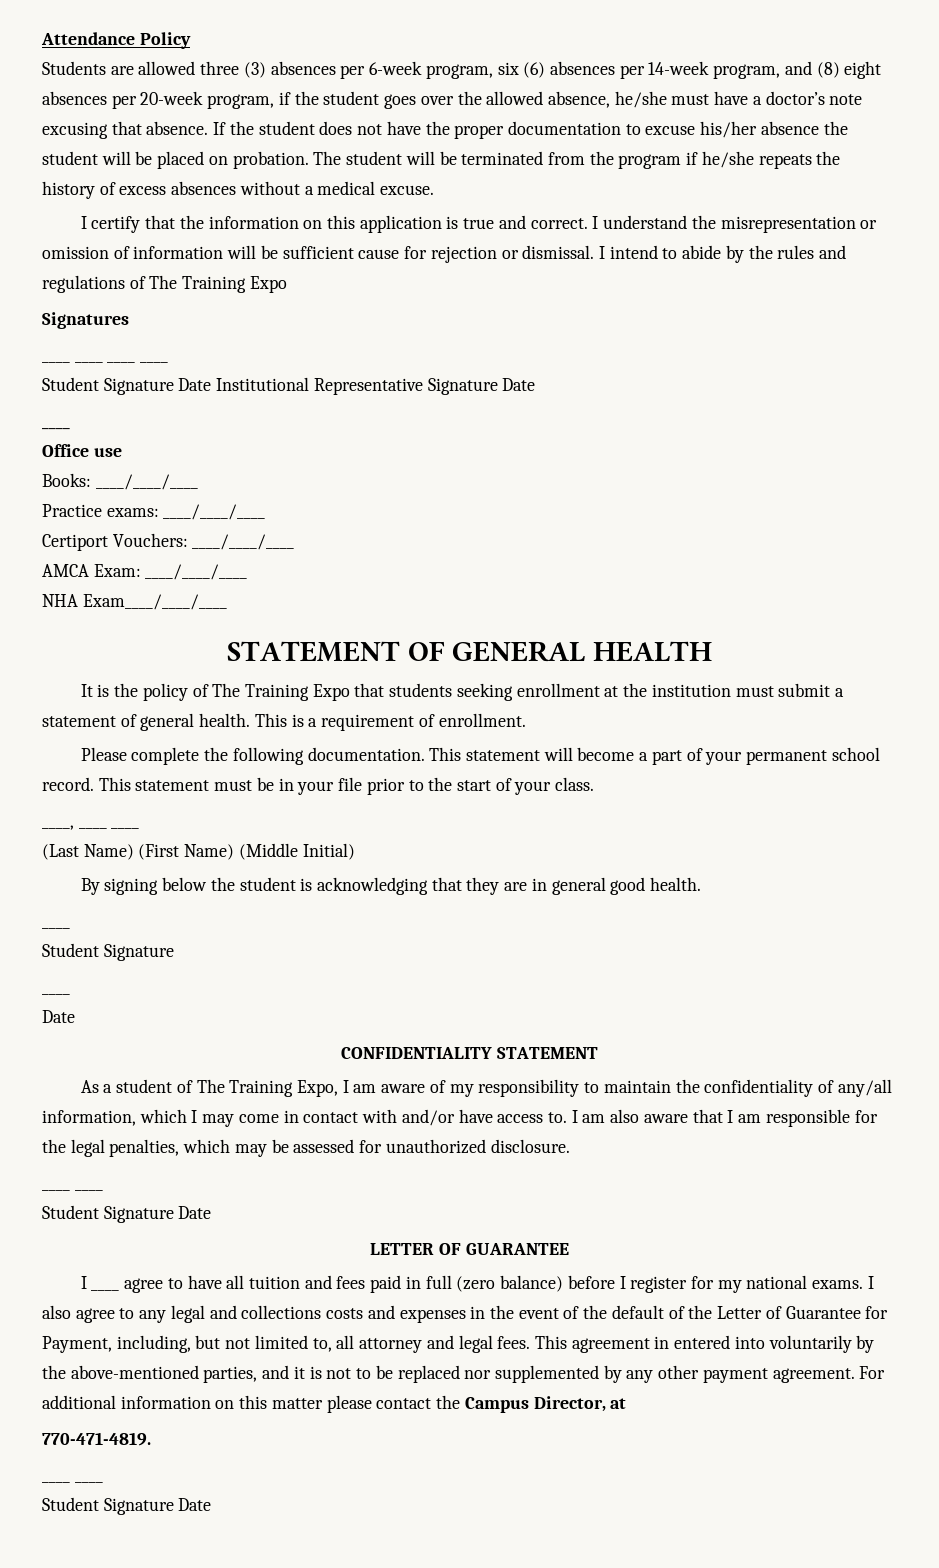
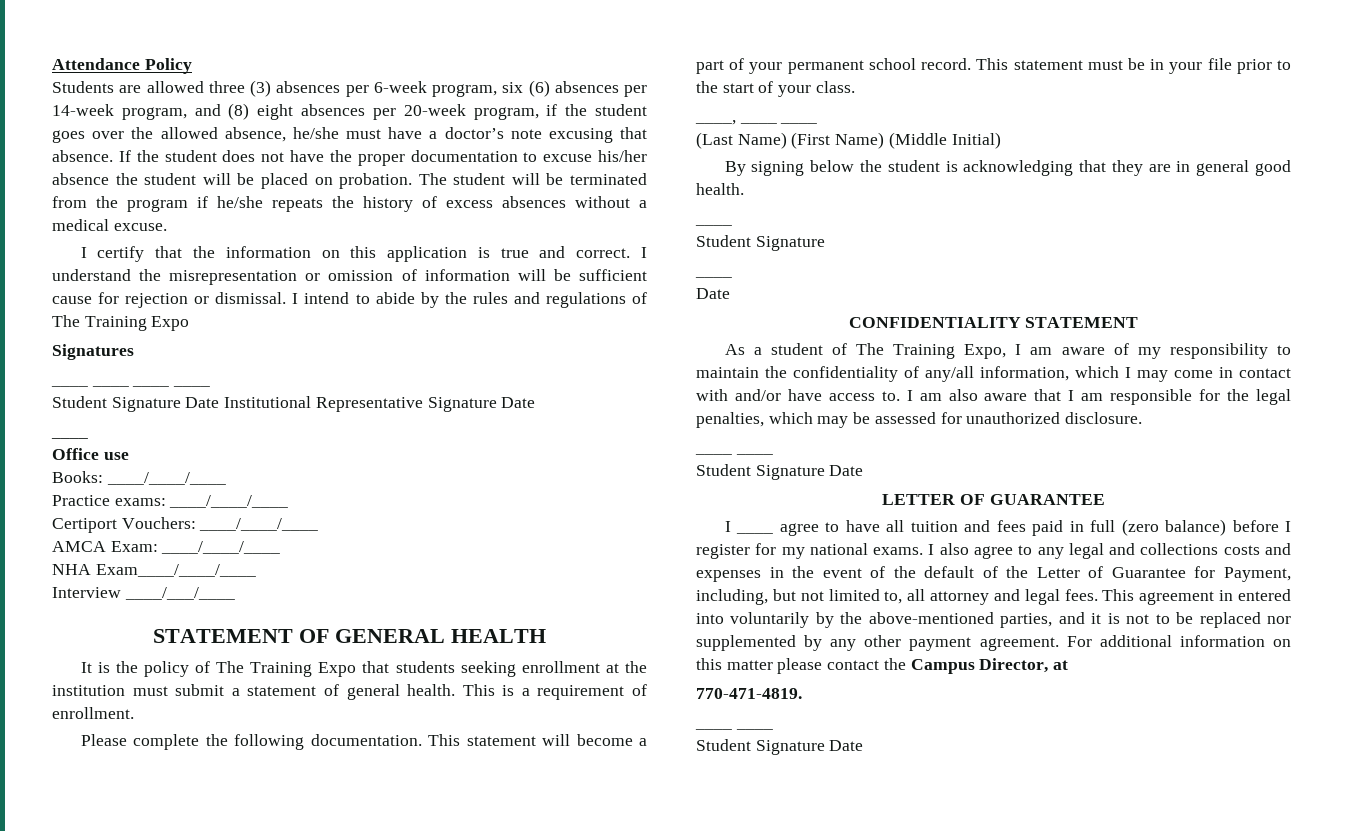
(227, 602) none -> [52,587,235,600] // Interview ____/___/____

